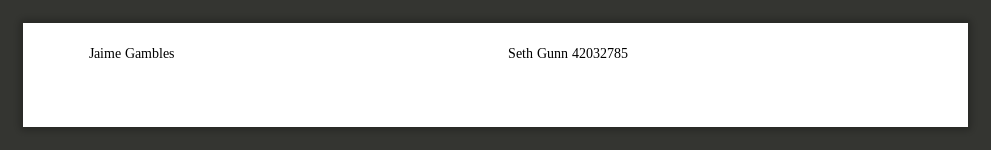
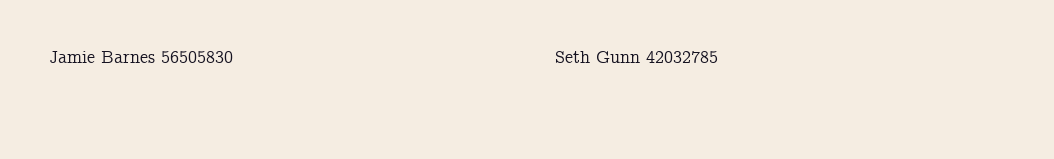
[89,48,174,58] Jaime Gambles -> [49,51,233,63] Jamie Barnes 56505830

